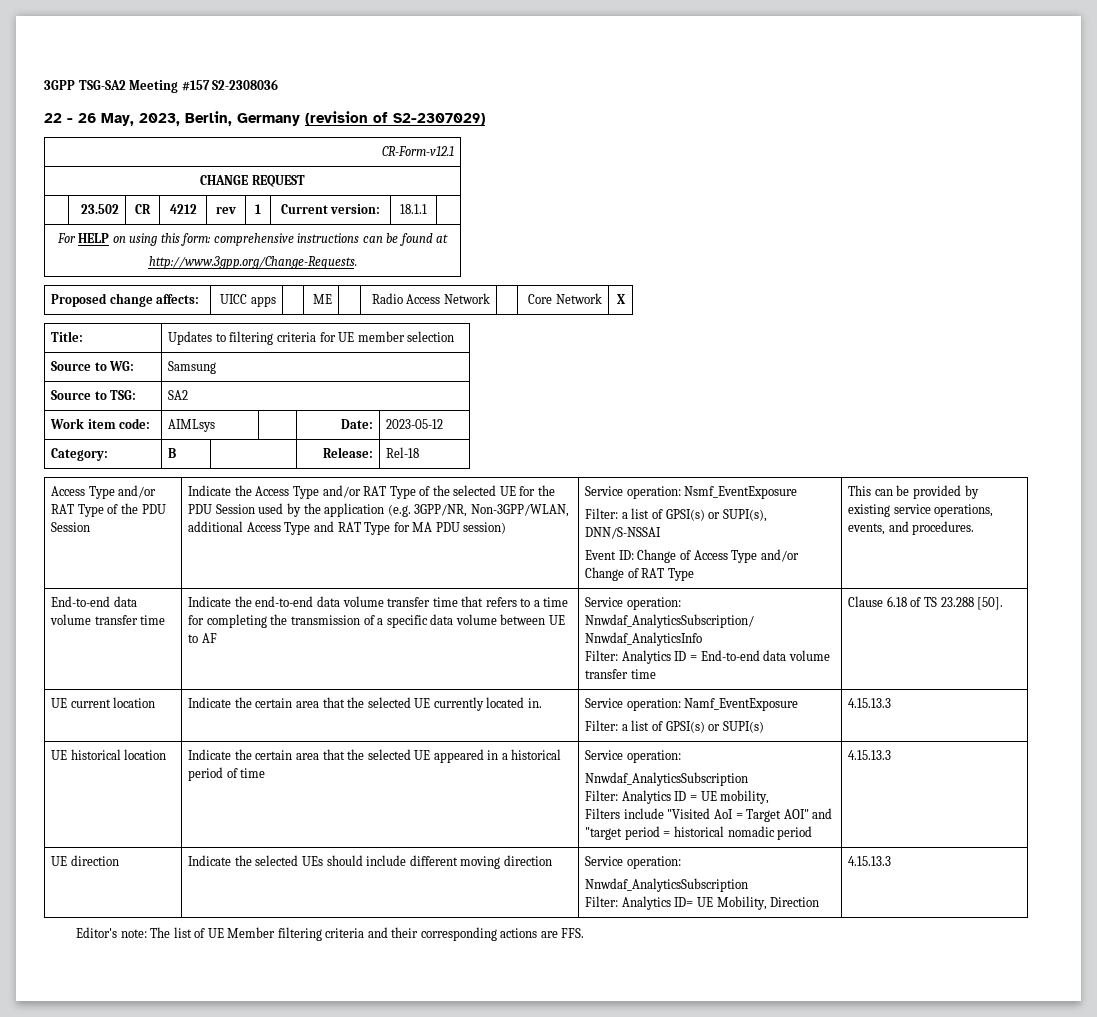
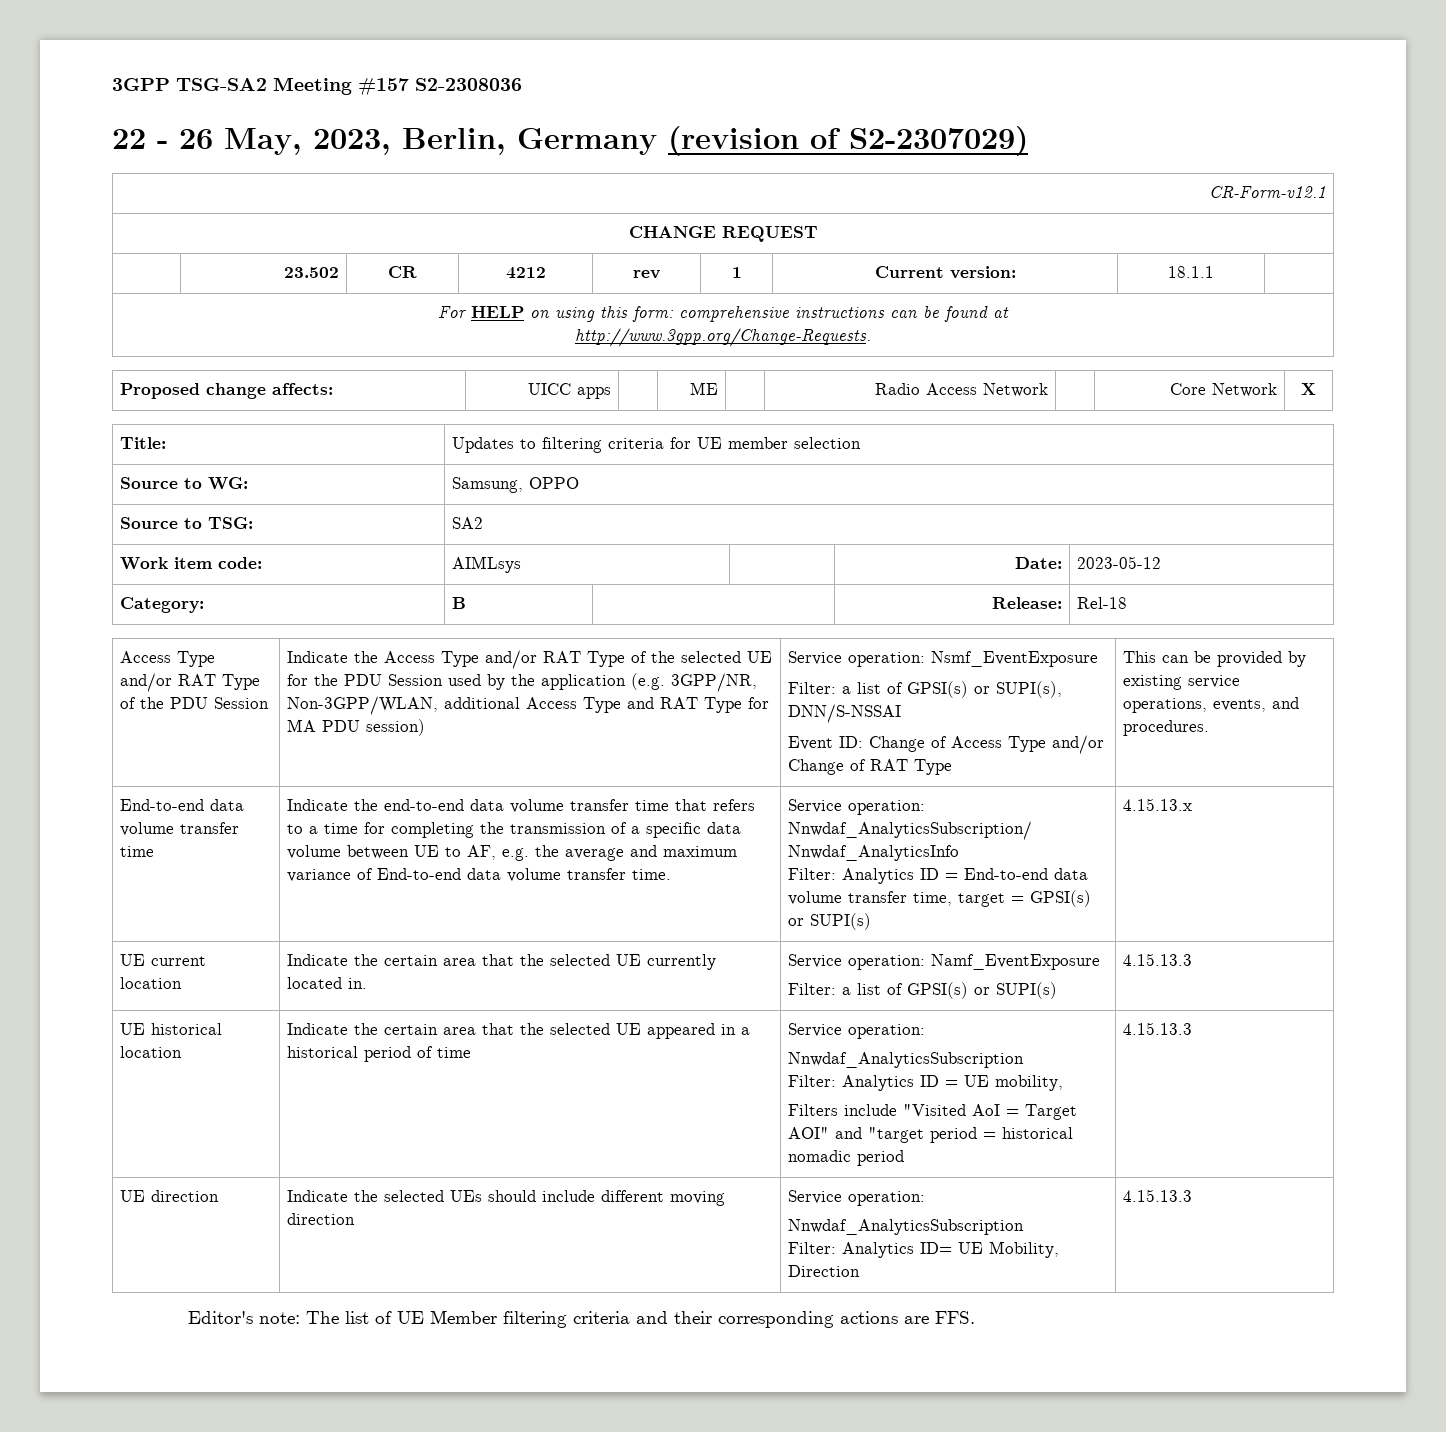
[168,361,217,374] Samsung -> [451,477,579,493] Samsung, OPPO
[201,633,217,643] AF -> [466,845,737,861] [286,868,671,882] AF, e.g. the average and maximum variance of End-to-end data volume transfer time.
[630,669,656,679] [848,596,1004,610] time | Clause 6.18 of TS 23.288 [50]. -> [912,890,1091,907] [787,913,871,930] [1122,798,1192,811] time, target = GPSI(s) or SUPI(s) | 4.15.13.x

